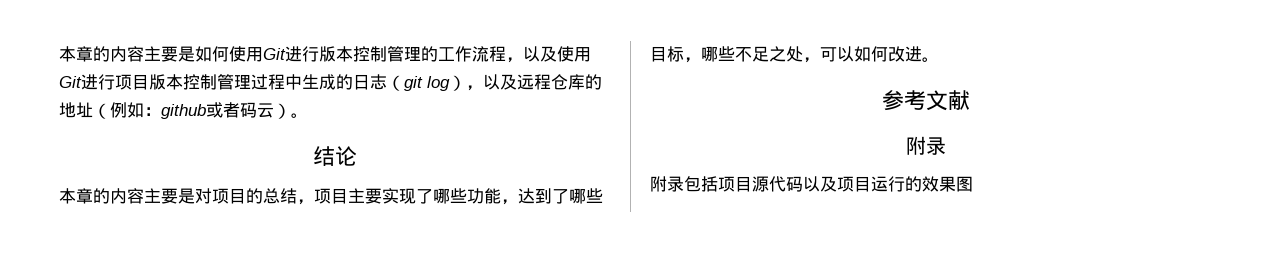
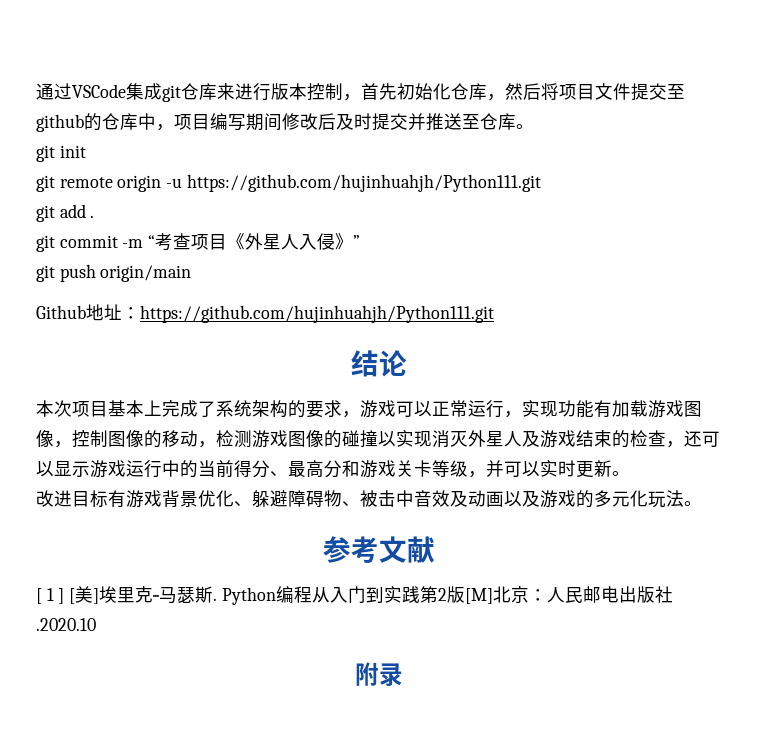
[59,46,591,63] [59,74,602,91] [59,102,308,119] [312,146,357,166] [59,188,603,205] [650,46,939,63] [881,90,970,111] [905,136,946,155] [650,176,973,192] 本章的内容主要是如何使用Git进行版本控制管理的工作流程，以及使用Git进行项目版本控制管理过程中生成的日志（git log），以及远程仓库的地址（例如：github或者码云）。 // 结论 // 本章的内容主要是对项目的总结，项目主要实现了哪些功能，达到了哪些目标，哪些不足之处，可以如何改进。 // 参考文献 // 附录 // 附录包括项目源代码以及项目运行的效果图 -> [36,83,685,102] [36,113,534,132] [36,145,86,162] [36,174,541,192] [36,204,95,222] [36,233,361,252] [36,264,192,282] [36,304,494,323] [351,350,407,377] [36,400,702,418] [36,430,720,448] [36,460,630,478] [36,490,702,508] [323,536,435,563] [36,586,673,605] [36,618,96,631] [355,662,403,687] 通过VSCode集成git仓库来进行版本控制，首先初始化仓库，然后将项目文件提交至github的仓库中，项目编写期间修改后及时提交并推送至仓库。 // git init // git remote origin -u https://github.com/hujinhuahjh/Python111.git // git add . // git commit -m “考查项目《外星人入侵》” // git push origin/main // Github地址：https://github.com/hujinhuahjh/Python111.git // 结论 // 本次项目基本上完成了系统架构的要求，游戏可以正常运行，实现功能有加载游戏图像，控制图像的移动，检测游戏图像的碰撞以实现消灭外星人及游戏结束的检查，还可以显示游戏运行中的当前得分、最高分和游戏关卡等级，并可以实时更新。 // 改进目标有游戏背景优化、躲避障碍物、被击中音效及动画以及游戏的多元化玩法。 // 参考文献 // [ 1 ] [美]埃里克···马瑟斯. Python编程从入门到实践第2版[M]北京：人民邮电出版社.2020.10 // 附录

